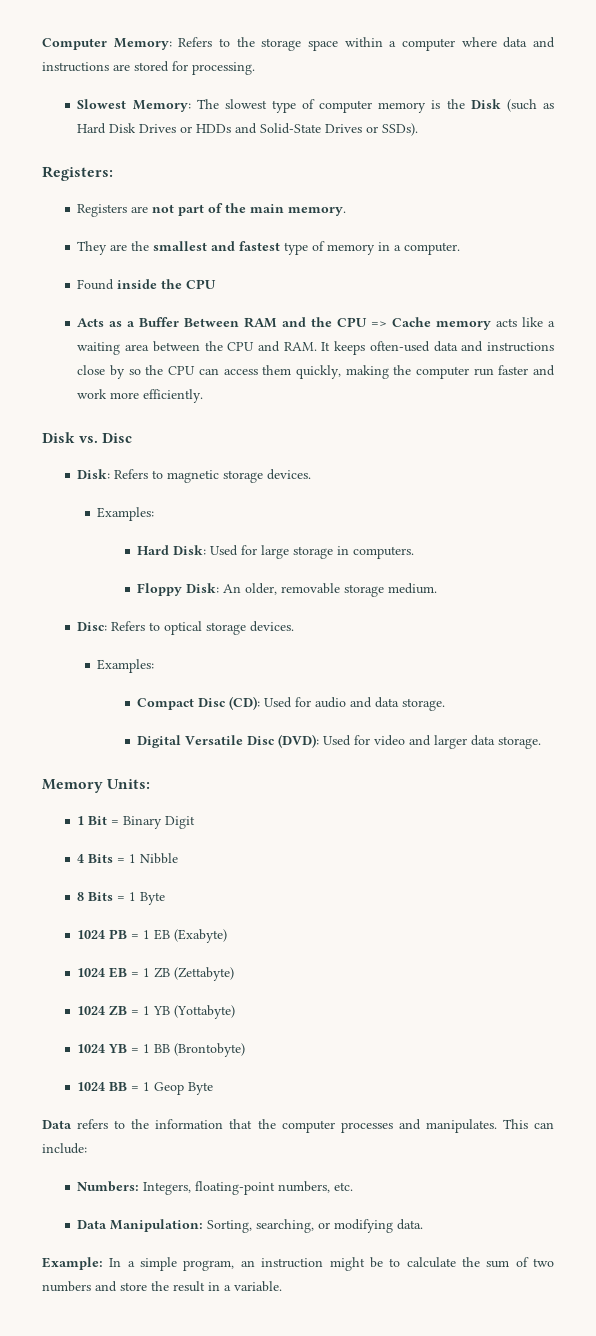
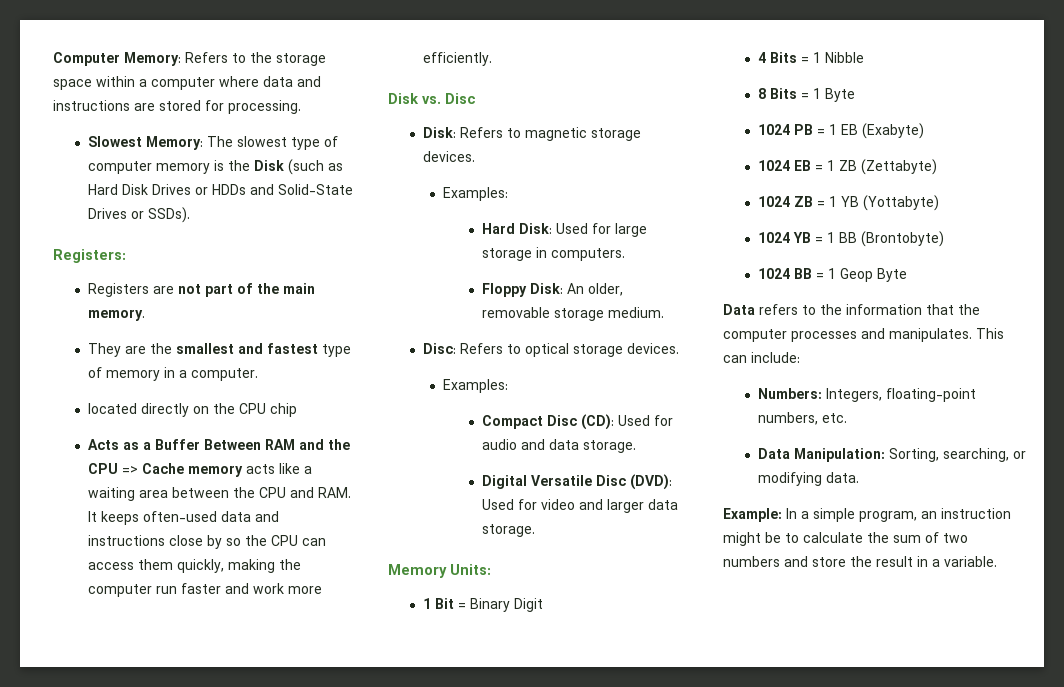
[77,279,217,290] Found inside the CPU -> [87,403,297,417] located directly on the CPU chip

